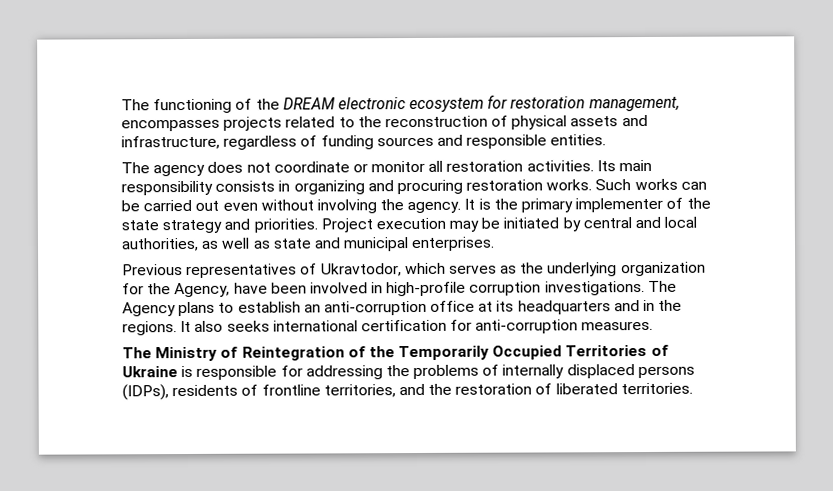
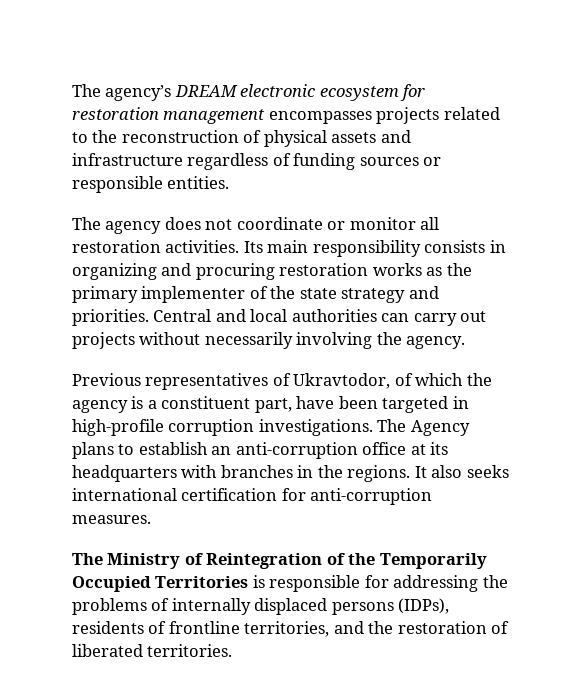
[121,98,280,114] The functioning of the -> [72,84,172,101] The agency’s
[588,96,680,112] management, -> [163,109,266,124] management
[121,135,220,150] infrastructure, -> [72,153,183,166] infrastructure
[436,134,463,146] and -> [423,157,442,166] or
[546,178,707,191] [121,198,491,214] works. Such works can be carried out even without involving the agency. It is -> [372,263,443,276] works as
[320,216,698,233] [121,236,496,252] [122,261,706,279] [122,282,231,298] Project execution may be initiated by central and local authorities, as well as state and municipal enterprises. // Previous representatives of Ukravtodor, which serves as the underlying organization for the Agency, -> [153,309,487,326] [72,332,466,349] [72,373,492,390] [72,396,292,413] Central and local authorities can carry out projects without necessarily involving the agency. // Previous representatives of Ukravtodor, of which the agency is a constituent part,
[309,282,368,294] involved -> [382,396,449,413] targeted
[613,300,640,312] and -> [181,465,293,478] with branches
[650,344,669,356] [122,366,178,378] of Ukraine -> (249, 582) none

